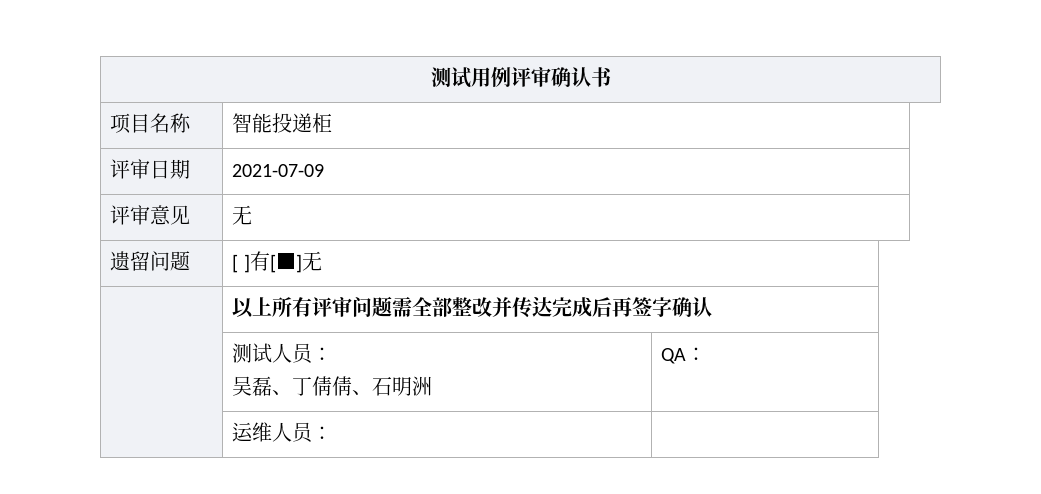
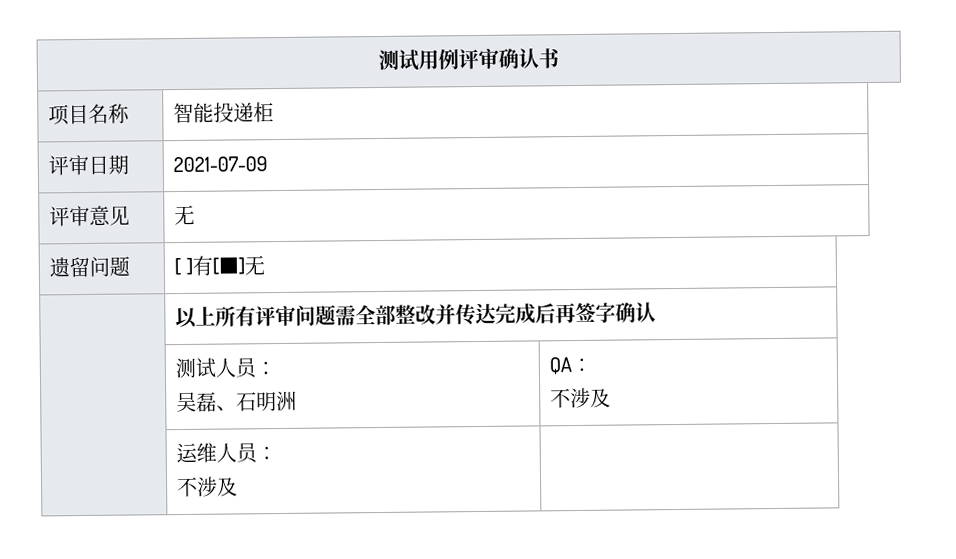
[292,376,373,396] 丁倩倩、 -> (238, 408) none
(707, 354) none -> [550,387,612,409] // 不涉及
(333, 433) none -> [176,476,239,498] // 不涉及

